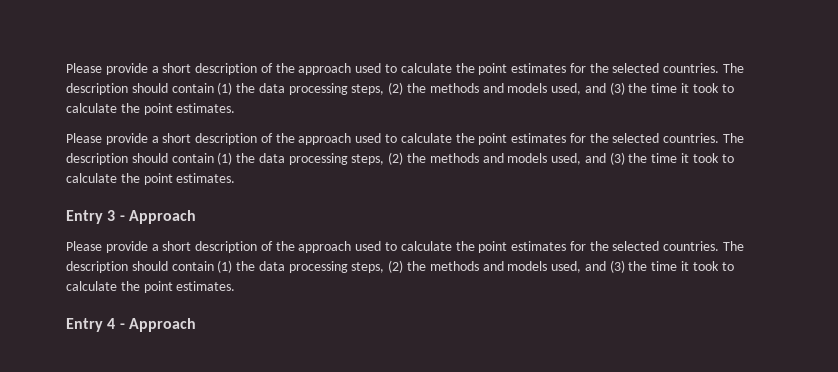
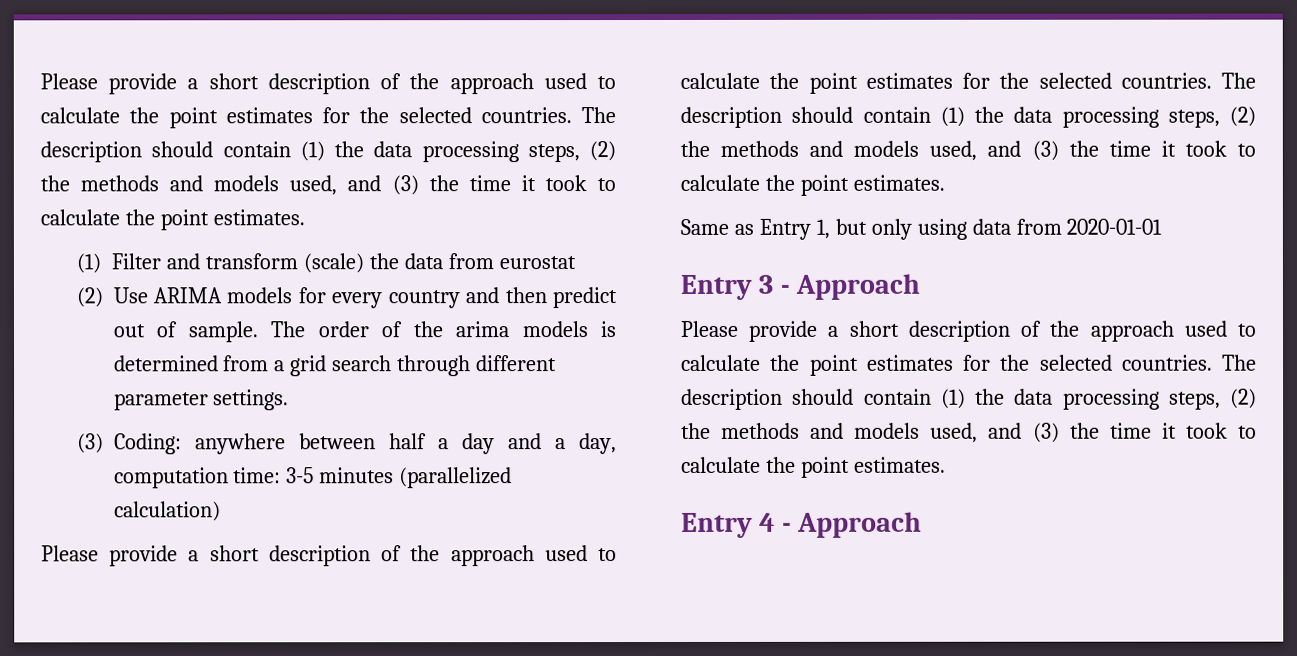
(236, 108) none -> [75,253,576,274] [75,287,617,309] [112,321,618,343] [113,355,558,377] [113,389,290,411] [76,433,617,455] [113,467,513,489] [113,501,221,522] // (1) Filter and transform (scale) the data from eurostat // (2) Use ARIMA models for every country and then predict out of sample. The order of the arima models is determined from a grid search through different parameter settings. // (3) Coding: anywhere between half a day and a day, computation time: 3-5 minutes (parallelized calculation)
(236, 178) none -> [680,218,1163,240] // Same as Entry 1, but only using data from 2020-01-01

